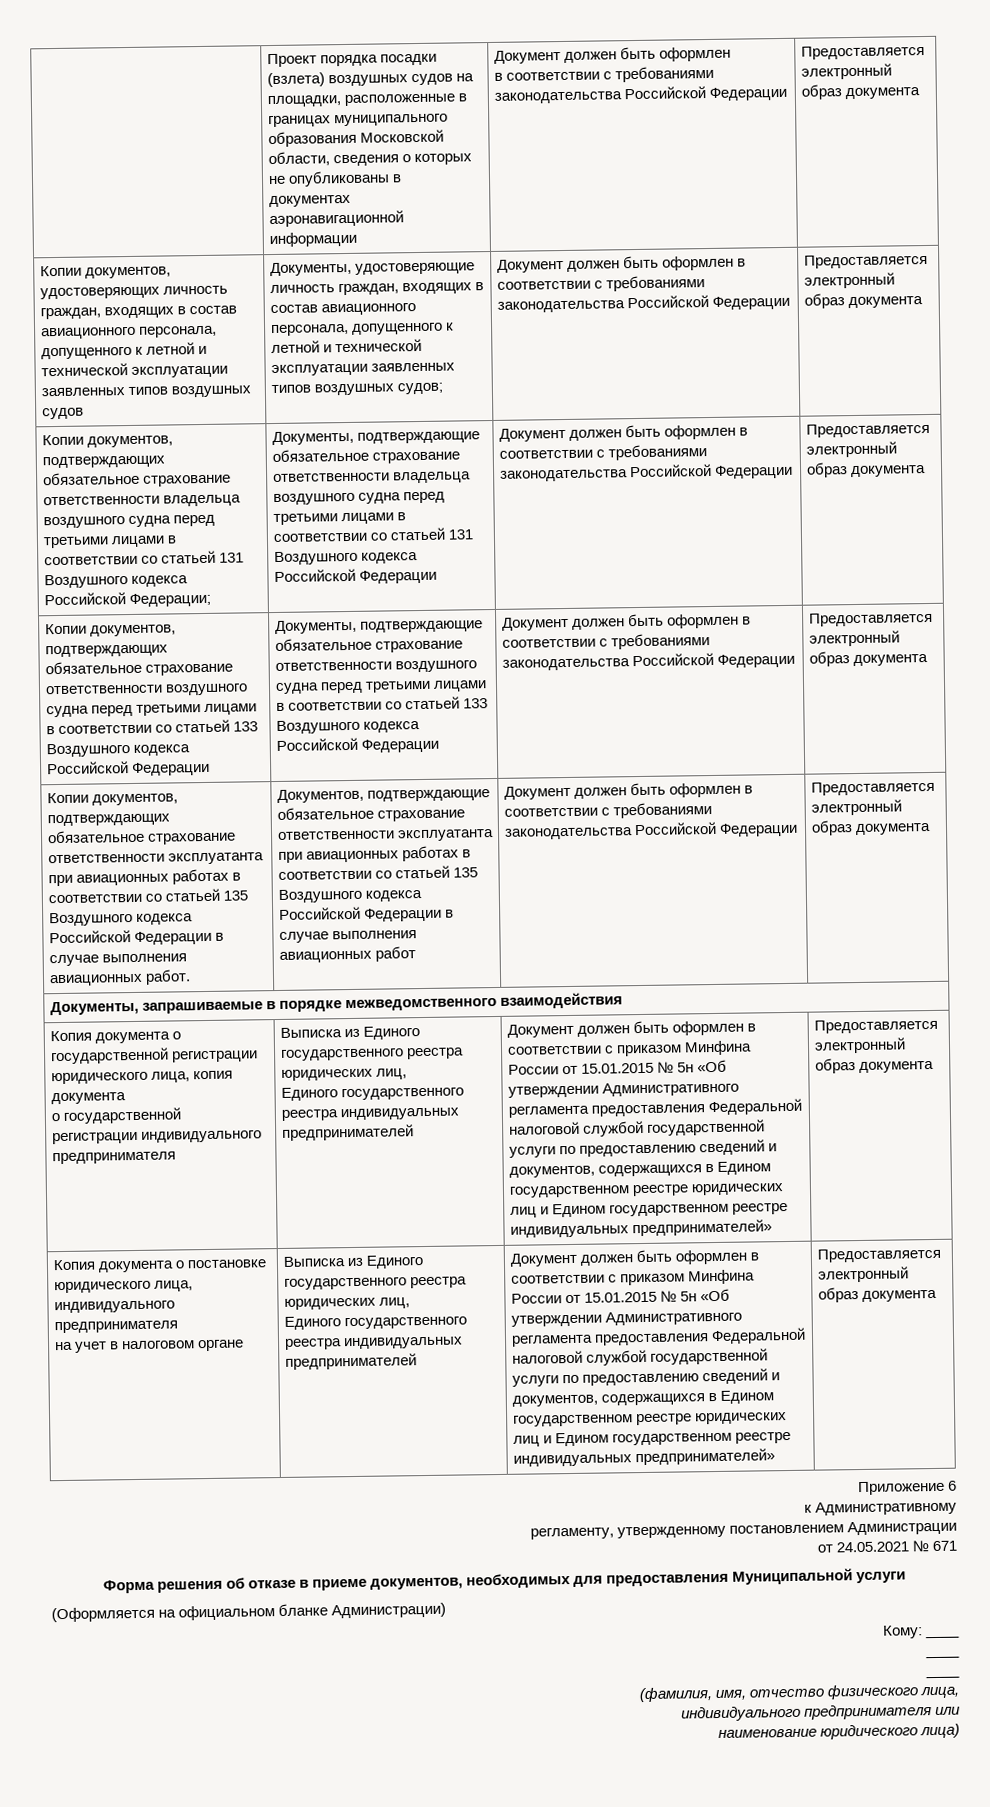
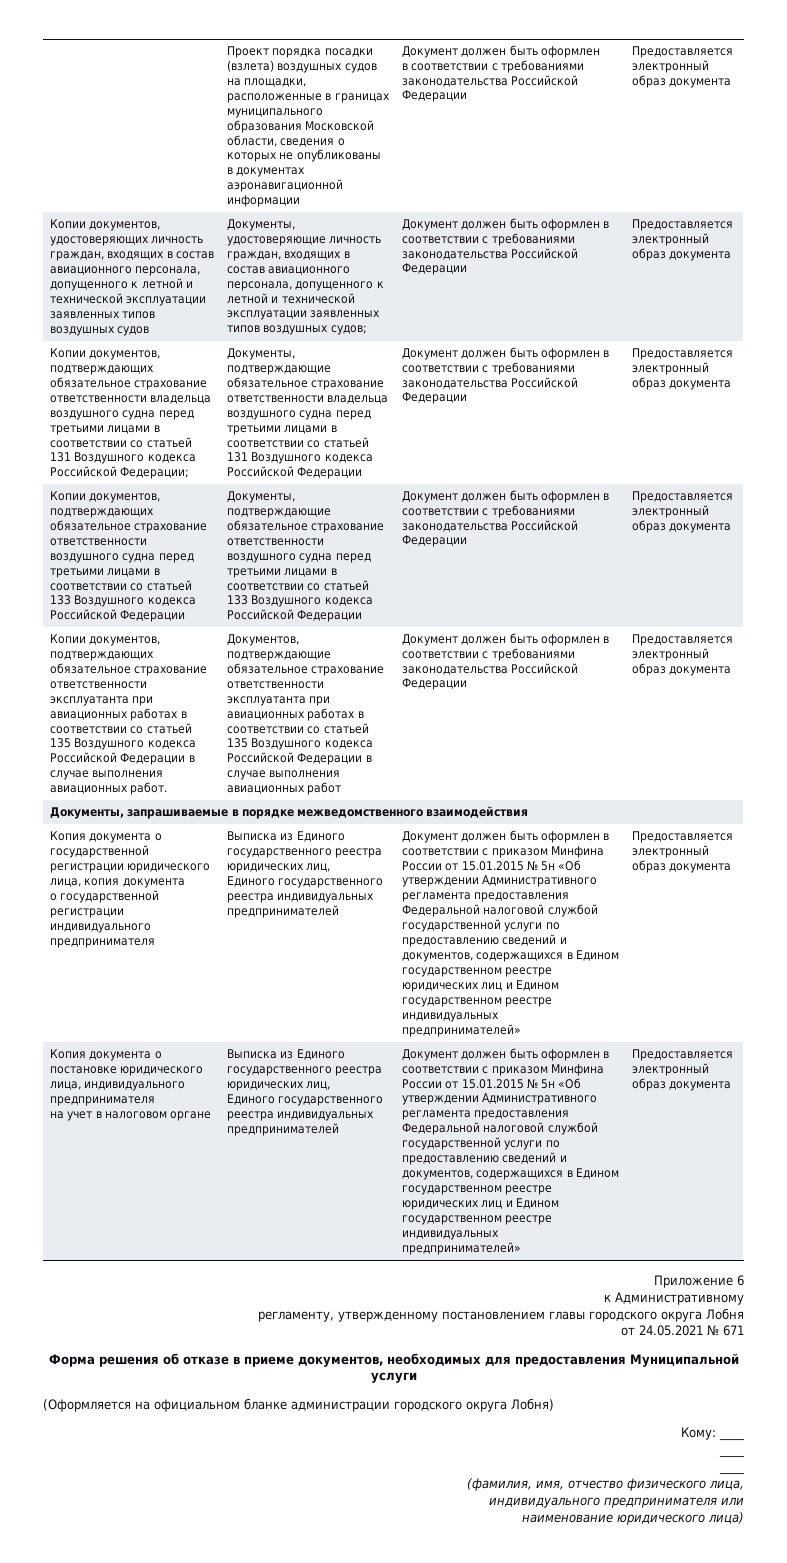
[846,1520,957,1536] Администрации -> [549,1308,744,1322] главы городского округа Лобня
[331,1602,447,1619] Администрации) -> [291,1398,554,1412] администрации городского округа Лобня)

